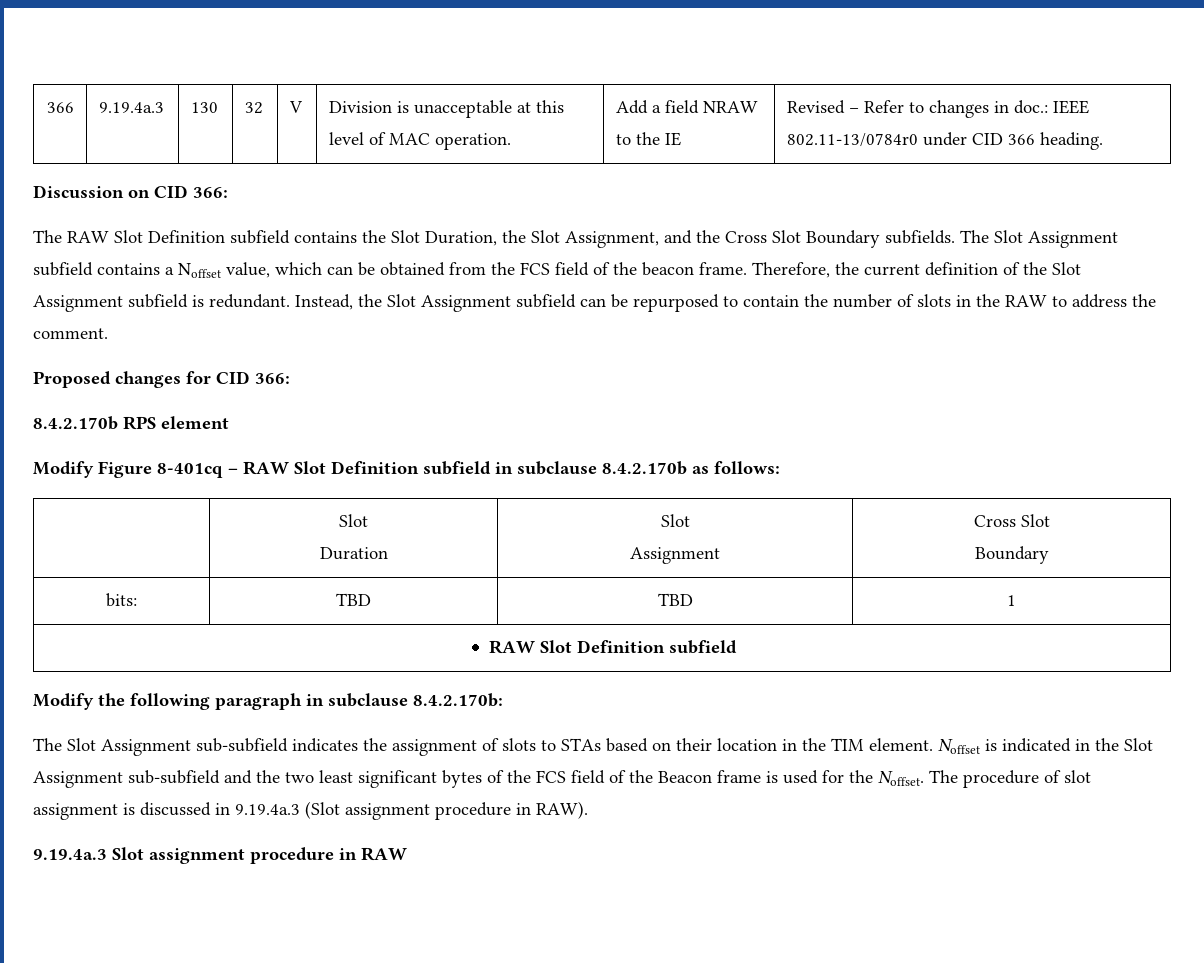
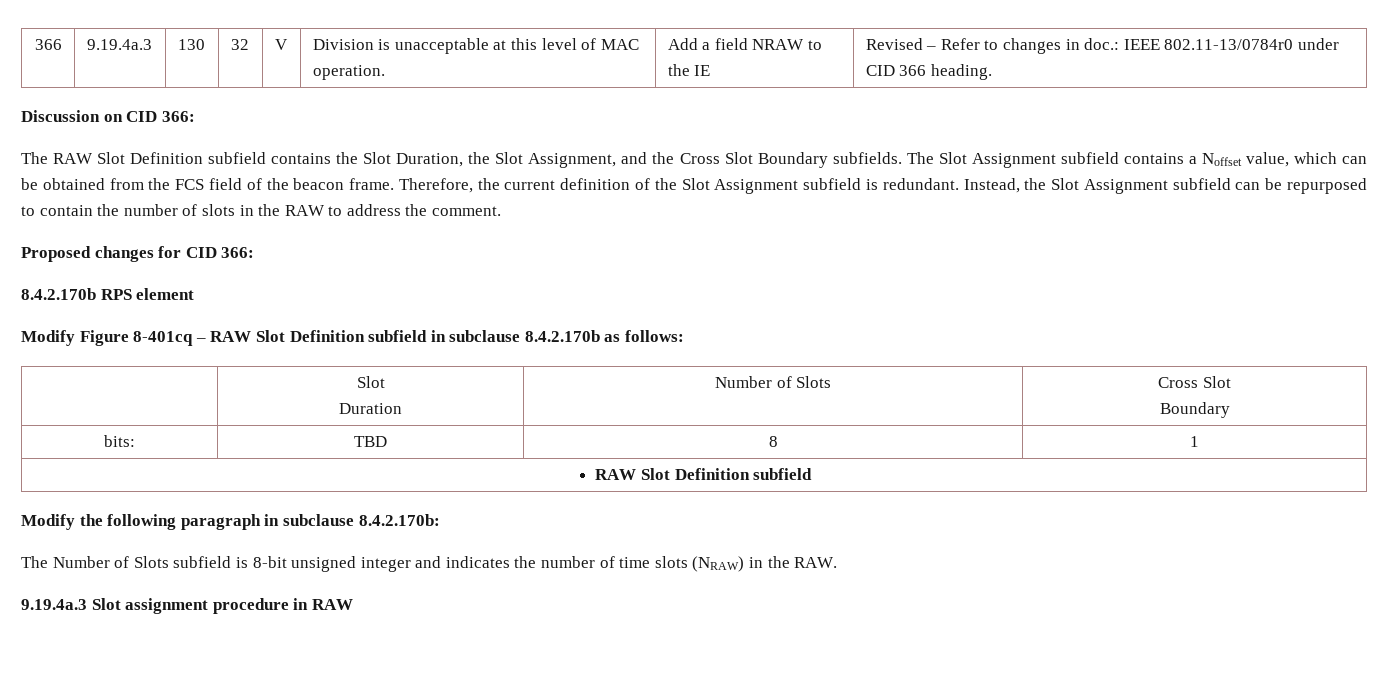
[660,514,690,527] [630,547,720,564] Slot // Assignment -> [714,376,832,388] Number of Slots
[657,593,693,606] TBD -> [768,436,778,447] 8
[67,738,1153,756] [33,770,1091,788] [33,801,588,820] Slot Assignment sub-subfield indicates the assignment of slots to STAs based on their location in the TIM element. Noffset is indicated in the Slot Assignment sub-subfield and the two least significant bytes of the FCS field of the Beacon frame is used for the Noffset. The procedure of slot assignment is discussed in 9.19.4a.3 (Slot assignment procedure in RAW). -> [52,556,838,572] Number of Slots subfield is 8-bit unsigned integer and indicates the number of time slots (NRAW) in the RAW.

